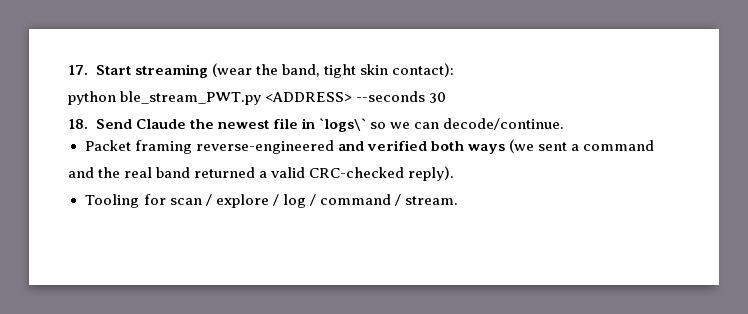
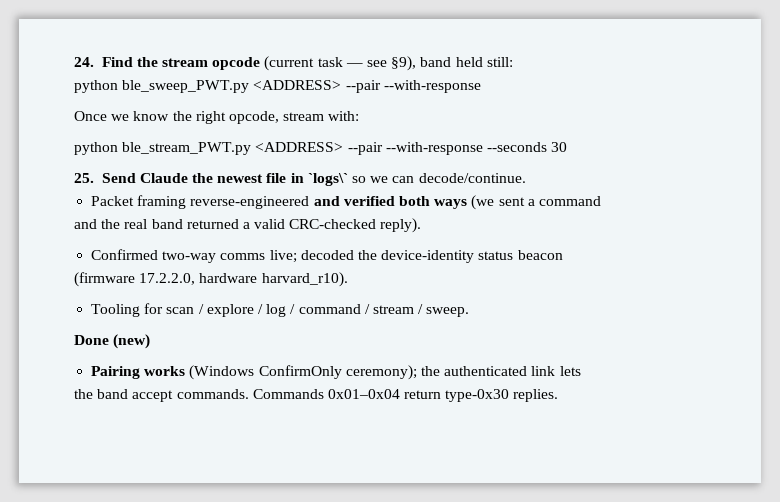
[68,63,455,78] 17. Start streaming (wear the band, tight skin contact): -> [74,56,513,71] [74,80,481,93] [74,111,360,124] 24. Find the stream opcode (current task — see §9), band held still: // python ble_sweep_PWT.py <ADDRESS> --pair --with-response // Once we know the right opcode, stream with:
(353, 97) none -> [347,142,483,155] --pair --with-response
[68,119,88,129] 18. -> [74,173,94,183] 25.
(455, 173) none -> [91,249,563,263] [74,272,348,287] // Confirmed two-way comms live; decoded the device-identity status beacon // (firmware 17.2.2.0, hardware harvard_r10).
[404,196,458,205] stream. -> [372,304,470,317] [74,334,151,349] [91,365,581,380] [74,389,559,402] stream / sweep. // Done (new) // Pairing works (Windows ConfirmOnly ceremony); the authenticated link lets // the band accept commands. Commands 0x01–0x04 return type-0x30 replies.

